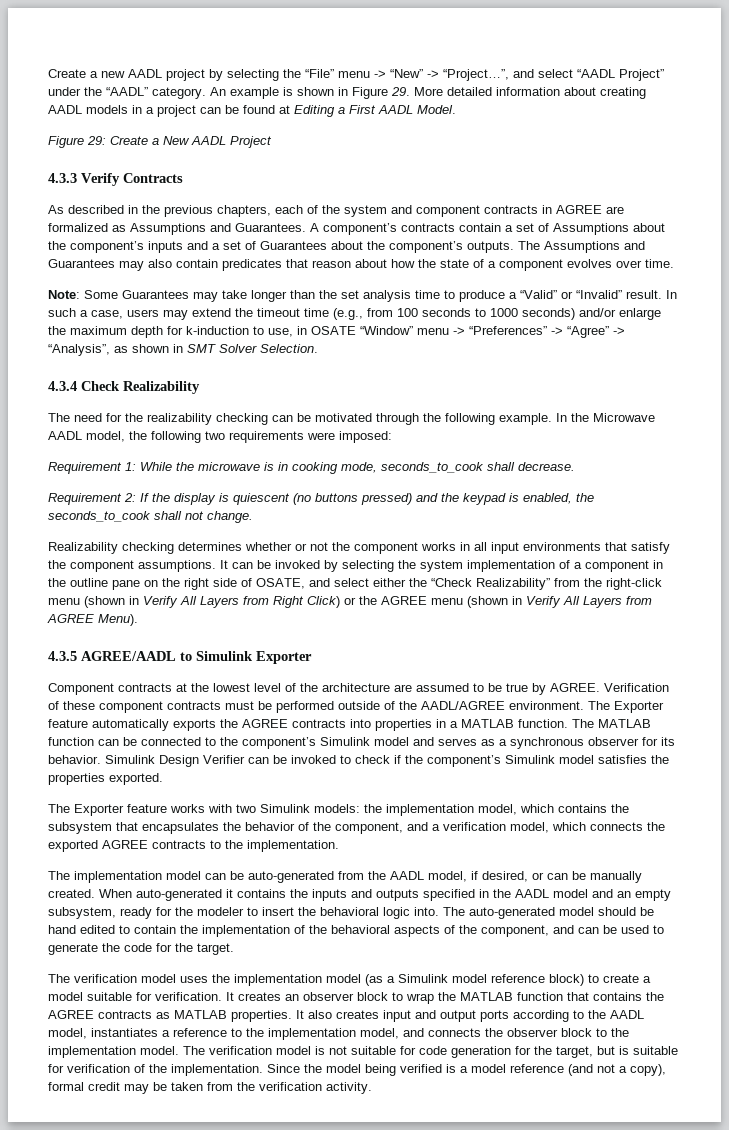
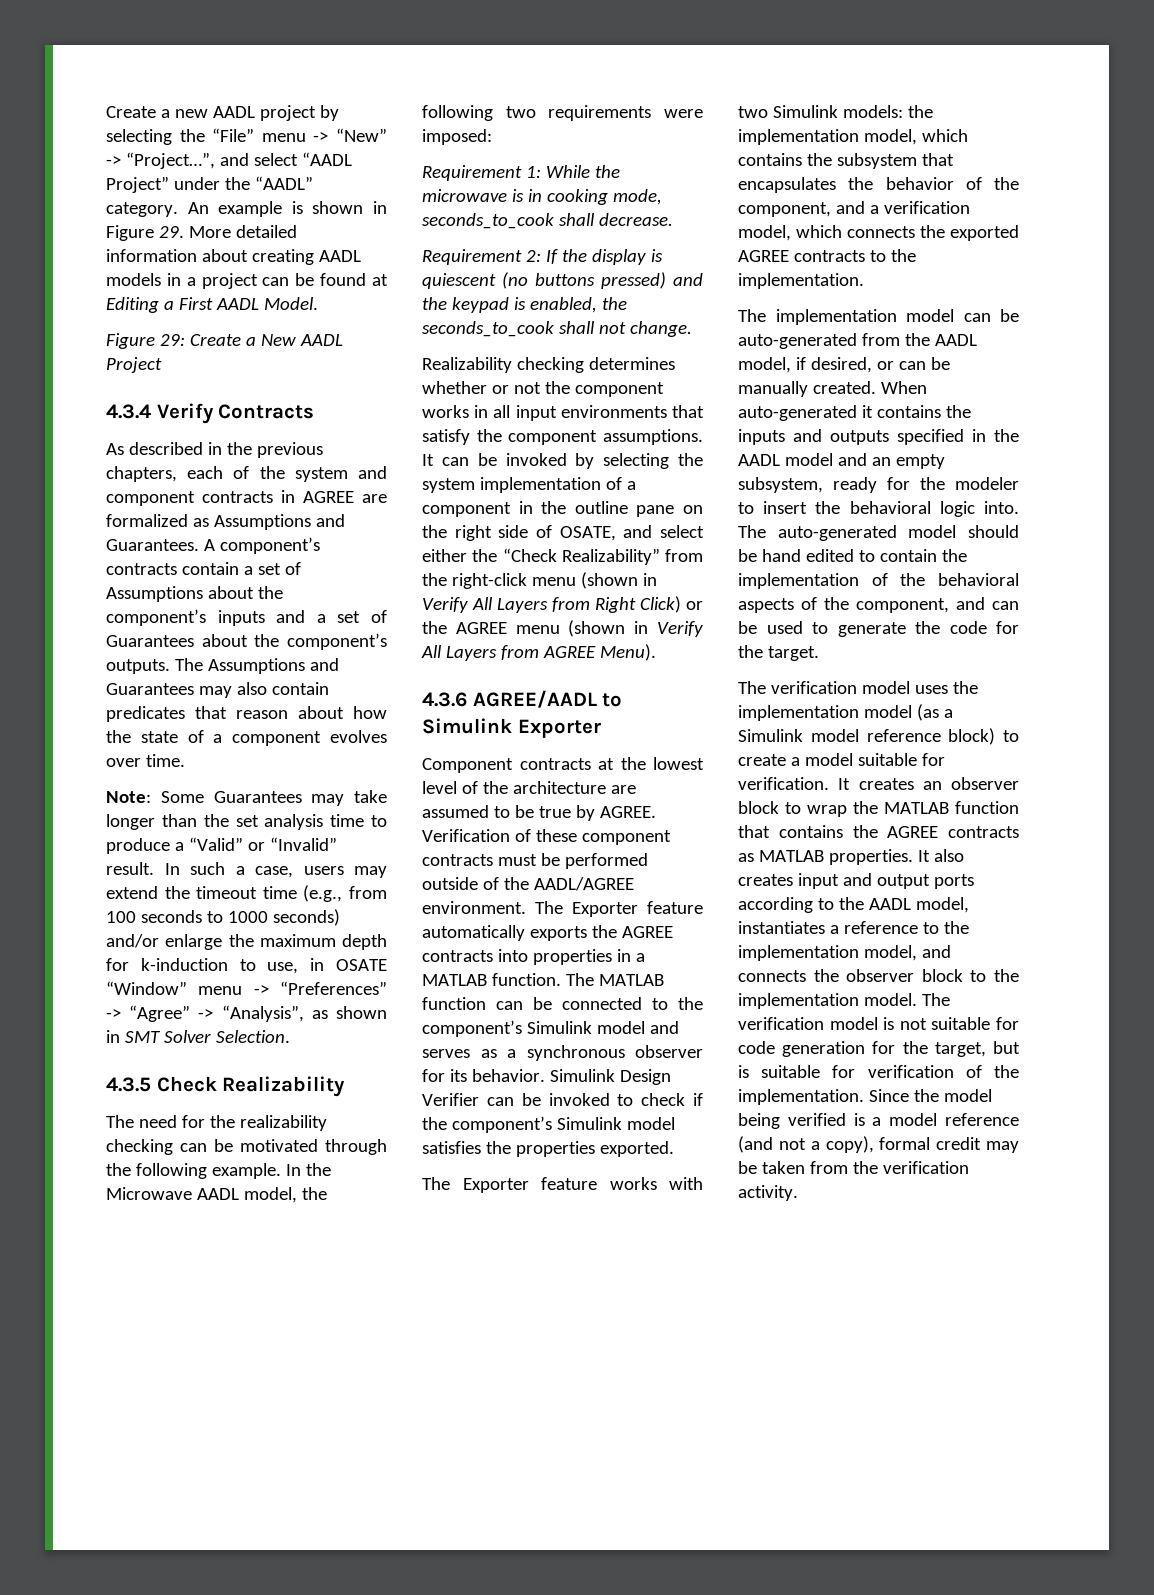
[48,173,77,183] 4.3.3 -> [106,404,151,419] 4.3.4
[48,381,77,391] 4.3.4 -> [106,1077,151,1092] 4.3.5
[48,651,77,661] 4.3.5 -> [422,692,467,707] 4.3.6

